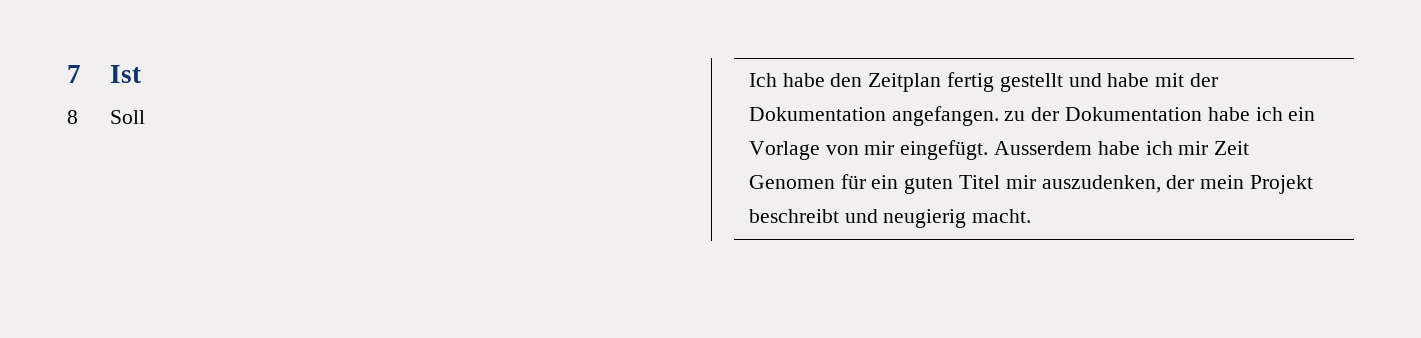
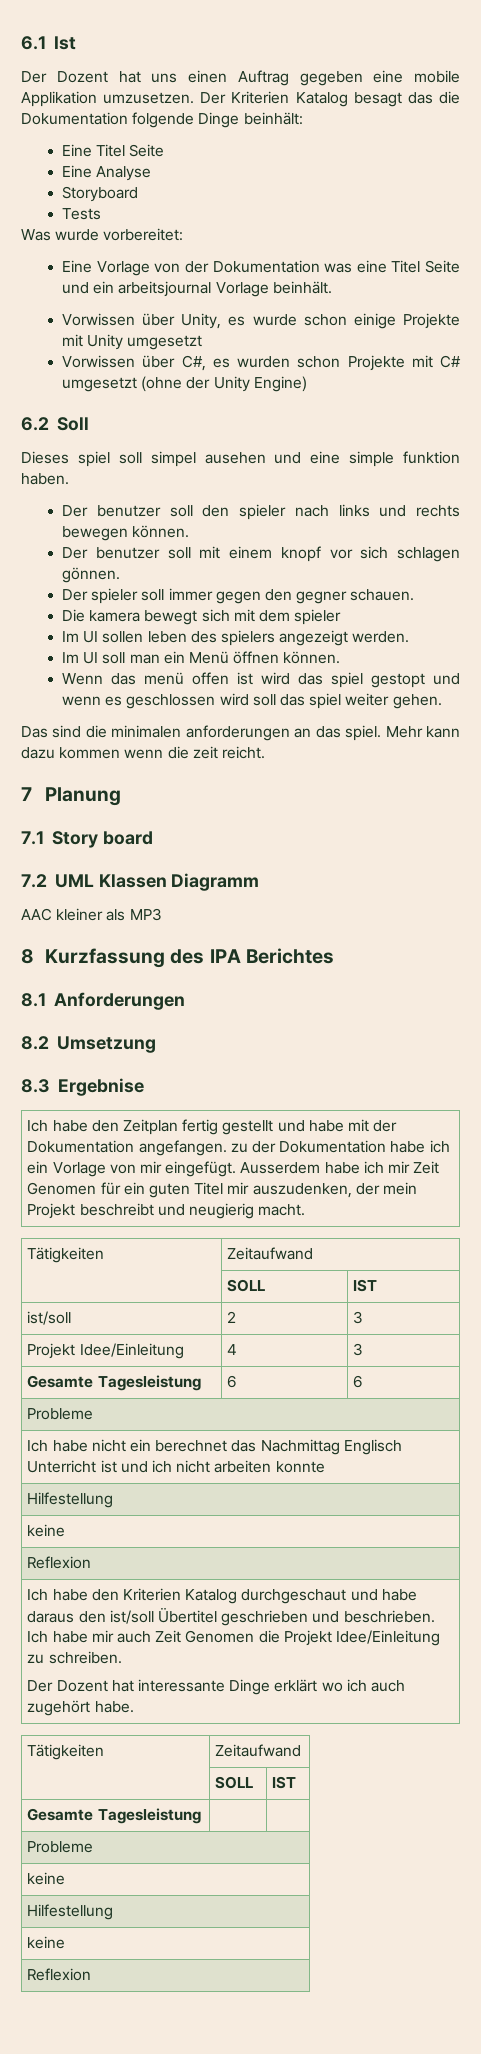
[67,65,81,83] 7 -> [21,36,46,50] 6.1
[67,110,145,124] 8 Soll -> [21,70,460,86] [21,91,461,107] [21,112,303,128] [62,144,165,157] [62,165,152,181] [62,186,139,202] [62,208,102,220] [21,228,184,241] [62,260,460,276] [62,281,332,297] [62,313,461,329] [62,334,203,350] [62,355,461,371] [62,376,307,392] [21,417,89,431] [21,451,460,467] [21,473,69,485] [62,504,460,520] [62,525,190,541] [62,546,460,562] [62,567,121,583] [62,588,415,604] [62,609,342,625] [62,630,410,646] [62,651,341,664] [62,672,460,688] [62,693,442,709] [21,725,461,741] [21,746,265,759] [21,787,122,806] [21,831,153,848] [21,873,260,891] [21,908,162,921] [21,948,334,968] [21,992,185,1010] [21,1036,156,1053] [21,1078,144,1096] Der Dozent hat uns einen Auftrag gegeben eine mobile Applikation umzusetzen. Der Kriterien Katalog besagt das die Dokumentation folgende Dinge beinhält: // Eine Titel Seite // Eine Analyse // Storyboard // Tests // Was wurde vorbereitet: // Eine Vorlage von der Dokumentation was eine Titel Seite und ein arbeitsjournal Vorlage beinhält. // Vorwissen über Unity, es wurde schon einige Projekte mit Unity umgesetzt // Vorwissen über C#, es wurden schon Projekte mit C# umgesetzt (ohne der Unity Engine) // 6.2 Soll // Dieses spiel soll simpel ausehen und eine simple funktion haben. // Der benutzer soll den spieler nach links und rechts bewegen können. // Der benutzer soll mit einem knopf vor sich schlagen gönnen. // Der spieler soll immer gegen den gegner schauen. // Die kamera bewegt sich mit dem spieler // Im UI sollen leben des spielers angezeigt werden. // Im UI soll man ein Menü öffnen können. // Wenn das menü offen ist wird das spiel gestopt und wenn es geschlossen wird soll das spiel weiter gehen. // Das sind die minimalen anforderungen an das spiel. Mehr kann dazu kommen wenn die zeit reicht. // 7 Planung // 7.1 Story board // 7.2 UML Klassen Diagramm // AAC kleiner als MP3 // 8 Kurzfassung des IPA Berichtes // 8.1 Anforderungen // 8.2 Umsetzung // 8.3 Ergebnise
(1032, 216) none -> [27,1247,105,1263] [227,1247,314,1260] [227,1279,266,1292] [353,1279,378,1292] [27,1311,72,1325] [227,1311,237,1323] [353,1311,364,1324] [27,1343,184,1359] [227,1344,238,1355] [353,1343,364,1356] [27,1375,201,1391] [227,1375,238,1388] [353,1375,364,1388] [27,1408,94,1420] [27,1439,402,1455] [27,1460,325,1473] [27,1492,114,1508] [27,1524,66,1537] [27,1556,92,1569] [27,1588,417,1604] [27,1607,435,1626] [27,1630,440,1646] [27,1651,122,1664] [27,1679,405,1695] [27,1700,134,1716] [27,1744,105,1760] [215,1744,302,1757] [215,1776,254,1789] [272,1776,297,1789] [27,1808,201,1824] [27,1841,94,1853] [27,1872,66,1885] [27,1904,114,1920] [27,1936,66,1949] [27,1968,92,1981] // Tätigkeiten | Zeitaufwand // | SOLL | IST // ist/soll | 2 | 3 // Projekt Idee/Einleitung | 4 | 3 // Gesamte Tagesleistung | 6 | 6 // Probleme // Ich habe nicht ein berechnet das Nachmittag Englisch Unterricht ist und ich nicht arbeiten konnte // Hilfestellung // keine // Reflexion // Ich habe den Kriterien Katalog durchgeschaut und habe daraus den ist/soll Übertitel geschrieben und beschrieben. Ich habe mir auch Zeit Genomen die Projekt Idee/Einleitung zu schreiben. // Der Dozent hat interessante Dinge erklärt wo ich auch zugehört habe. // Tätigkeiten | Zeitaufwand // | SOLL | IST // Gesamte Tagesleistung | | // Probleme // keine // Hilfestellung // keine // Reflexion

